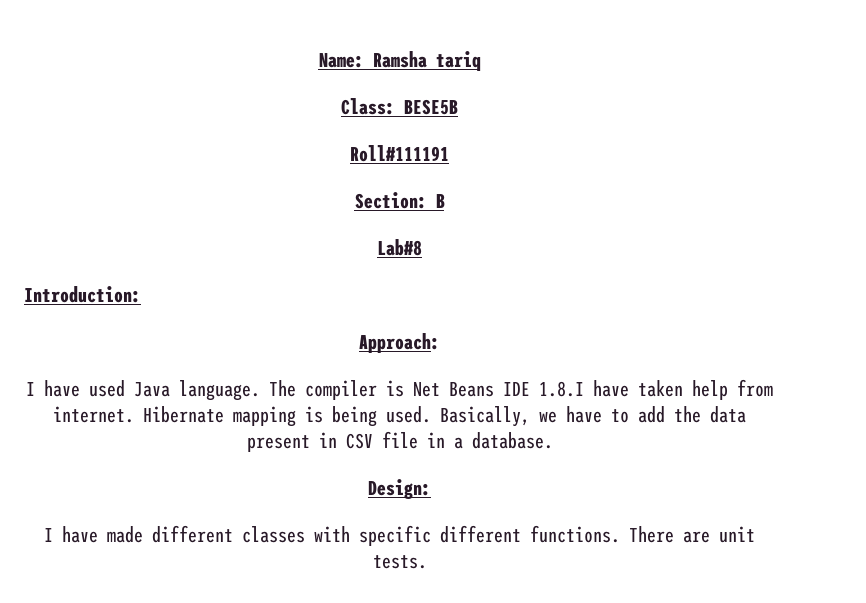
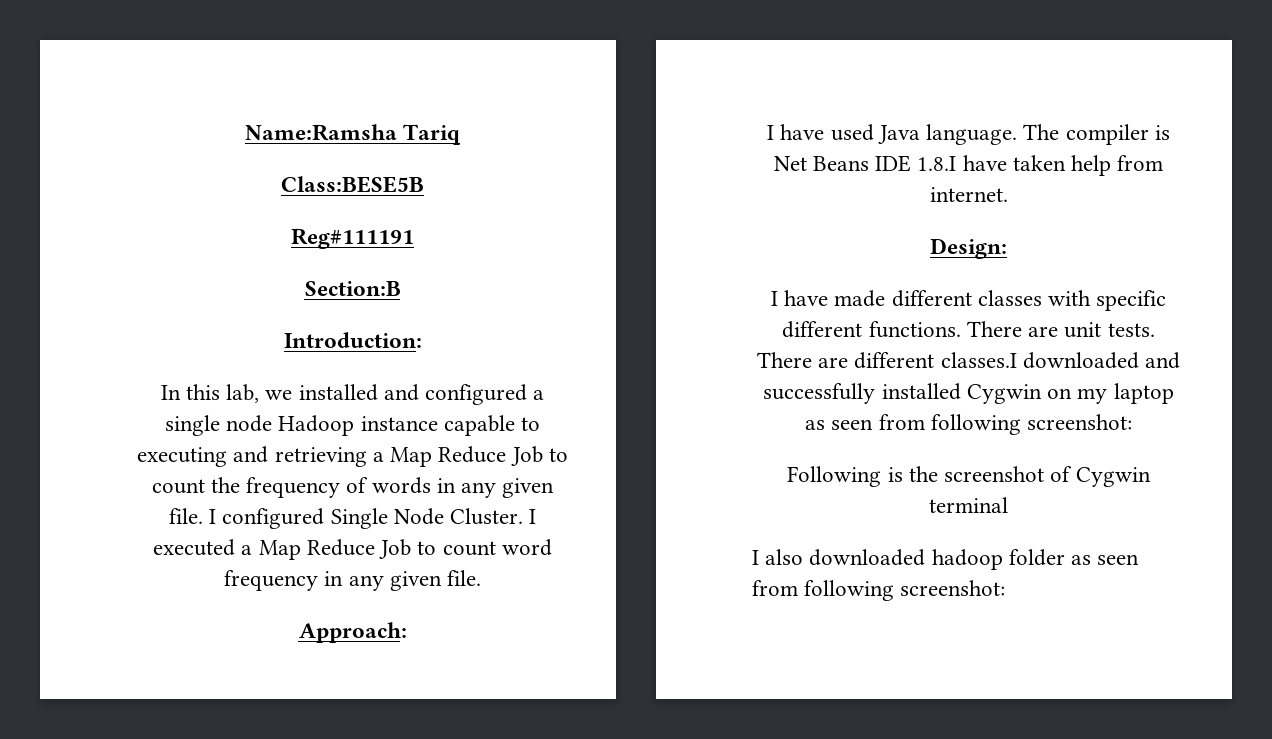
[318,51,481,71] [341,98,458,115] [350,145,449,162] [354,192,445,209] [377,239,422,256] [24,286,141,303] Name: Ramsha tariq // Class: BESE5B // Roll#111191 // Section: B // Lab#8 // Introduction: -> [244,124,461,145] [281,176,424,193] [291,228,414,249] [304,281,401,296] [283,332,422,348] [160,384,545,405] [164,415,541,436] [137,446,568,467] [151,477,555,498] [168,508,537,529] [153,539,552,560] [224,570,481,591] Name:Ramsha Tariq // Class:BESE5B // Reg#111191 // Section:B // Introduction: // In this lab, we installed and configured a single node Hadoop instance capable to executing and retrieving a Map Reduce Job to count the frequency of words in any given file. I configured Single Node Cluster. I executed a Map Reduce Job to count word frequency in any given file.
[143,406,746,427] [246,431,553,452] Hibernate mapping is being used. Basically, we have to add the data present in CSV file in a database. -> (1008, 194) none
(427, 562) none -> [756,352,1181,369] [763,383,1174,404] [805,414,1132,435] [787,466,1151,487] [929,497,1008,513] [752,549,1140,570] [752,580,1006,601] There are different classes.I downloaded and successfully installed Cygwin on my laptop as seen from following screenshot: // Following is the screenshot of Cygwin terminal // I also downloaded hadoop folder as seen from following screenshot:

